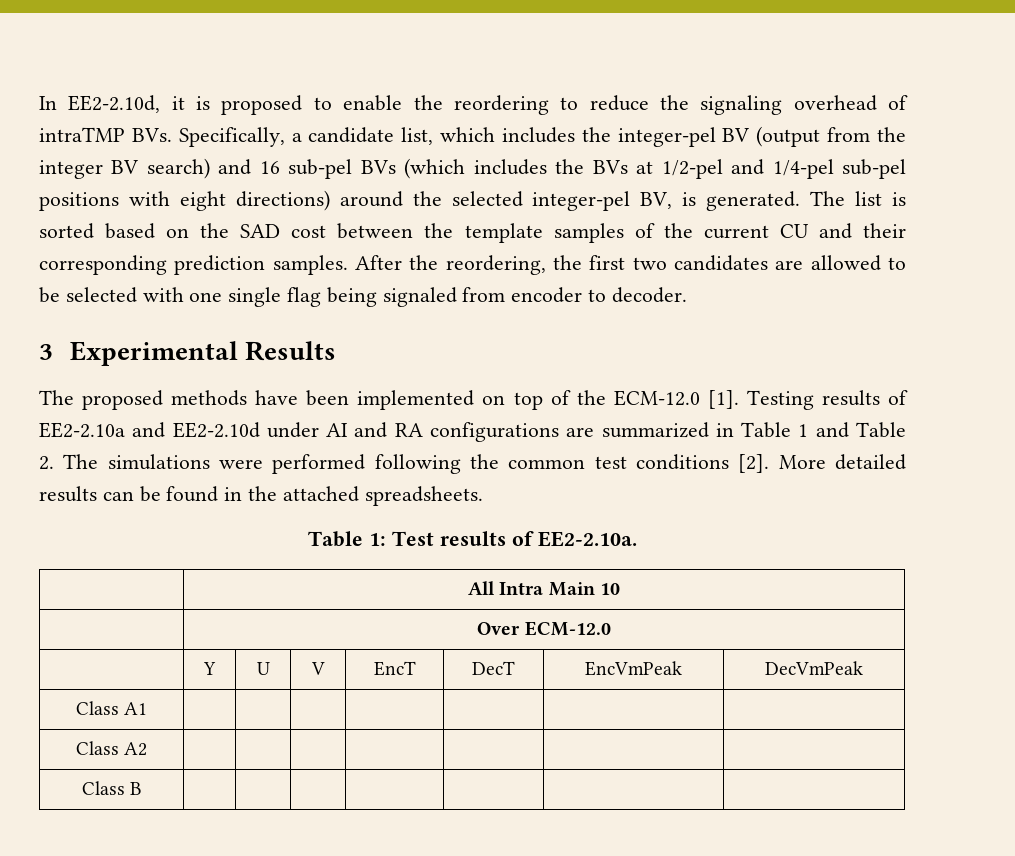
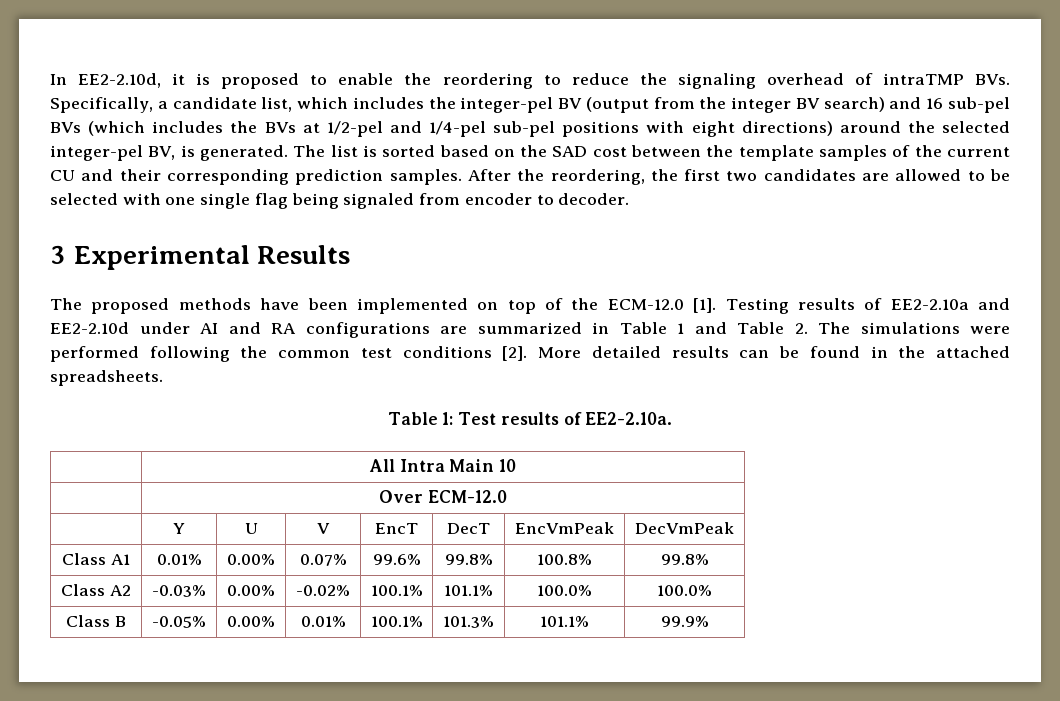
[75,741,148,756] [81,781,142,795] | | | | | | // Class A2 | | | | | | | // Class B | | | | | | | -> [156,554,202,565] [227,554,275,565] [299,554,347,566] [372,554,421,565] [444,554,493,565] [537,554,592,565] [660,554,709,565] [61,584,131,596] [152,585,206,597] [227,585,275,596] [296,585,350,596] [370,585,423,596] [444,585,493,596] [537,585,592,596] [657,585,712,596] [66,615,126,627] [152,616,206,628] [227,616,275,627] [300,616,346,627] [370,616,423,627] [443,616,494,628] [540,616,589,627] [660,616,709,627] 0.01% | 0.00% | 0.07% | 99.6% | 99.8% | 100.8% | 99.8% // Class A2 | -0.03% | 0.00% | -0.02% | 100.1% | 101.1% | 100.0% | 100.0% // Class B | -0.05% | 0.00% | 0.01% | 100.1% | 101.3% | 101.1% | 99.9%

